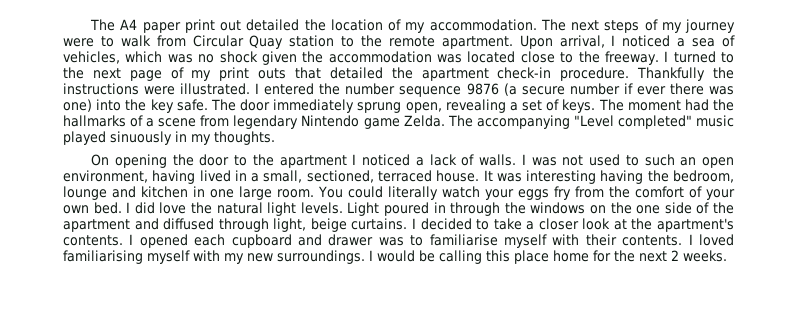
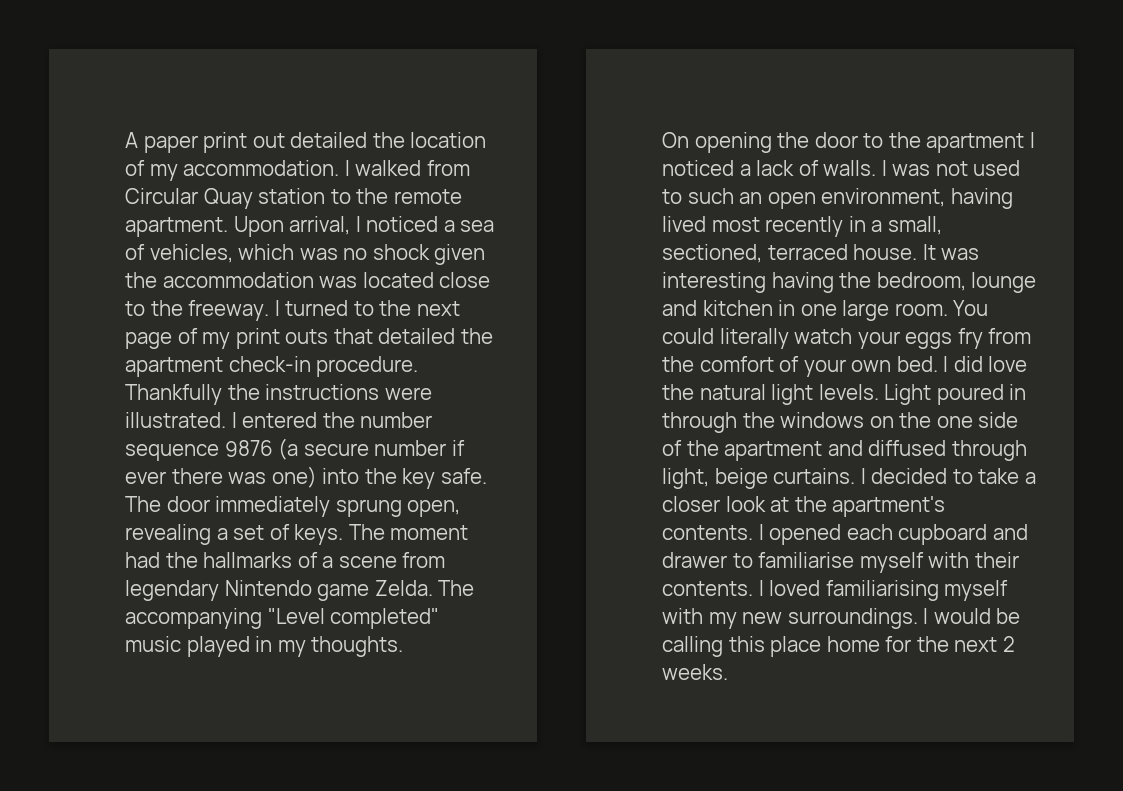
[90,19,138,31] The A4 -> [125,132,138,148] A
[540,19,735,33] [63,35,151,47] The next steps of my journey were to walk -> [344,160,422,176] I walked
[110,131,172,145] sinuously -> (250, 646) none
(231, 176) none -> [711,216,844,237] most recently
[378,237,404,246] was -> (727, 560) none

